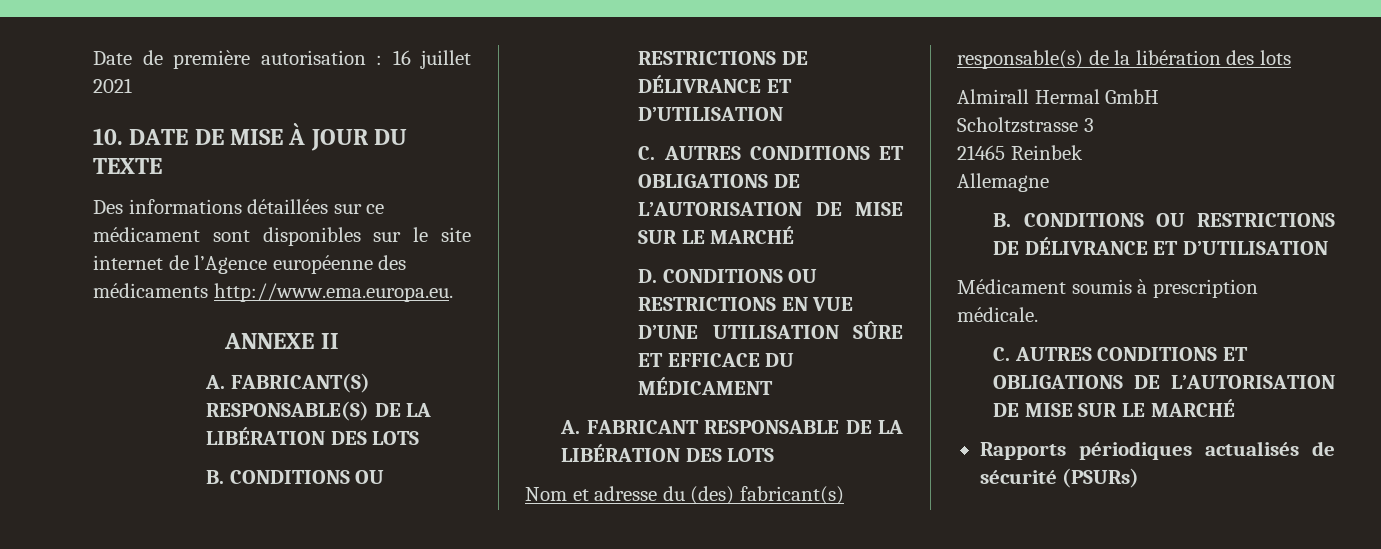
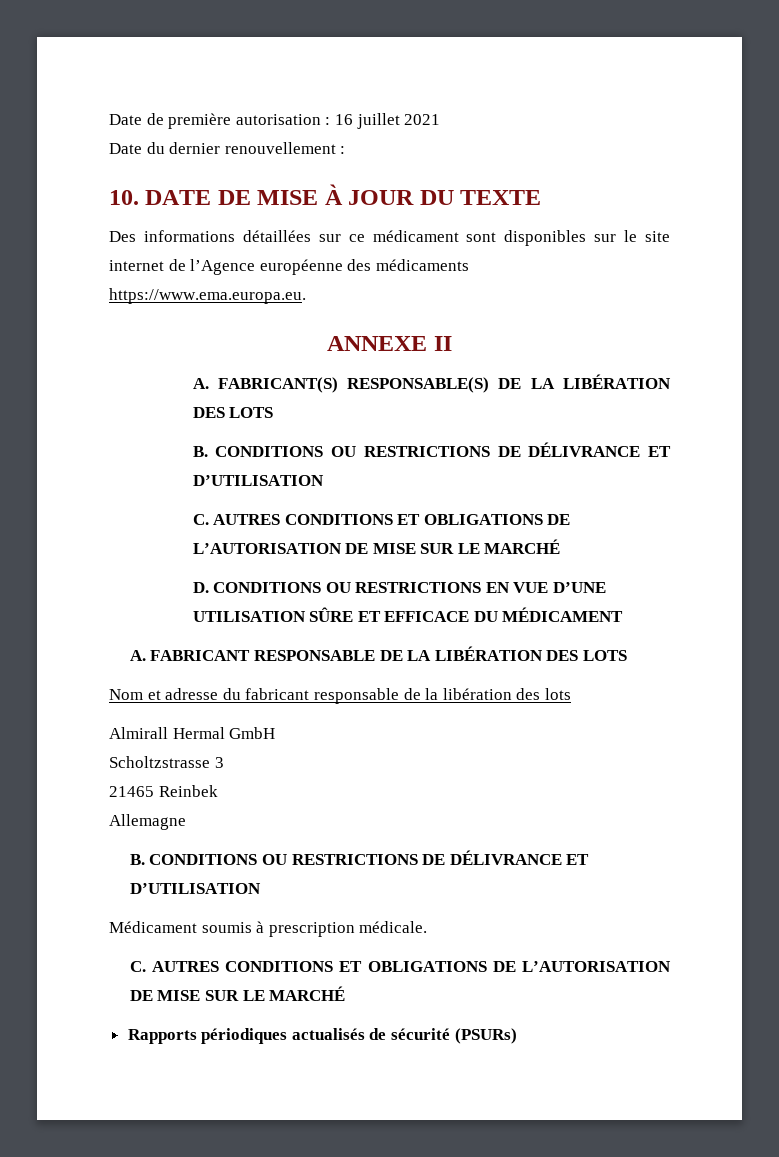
(132, 85) none -> [109,142,346,154] // Date du dernier renouvellement :
[213,283,453,302] http://www.ema.europa.eu. -> [109,288,306,304] https://www.ema.europa.eu.
[690,486,844,505] [957,50,1083,69] (des) fabricant(s) responsable(s) -> [245,688,399,704] fabricant responsable

